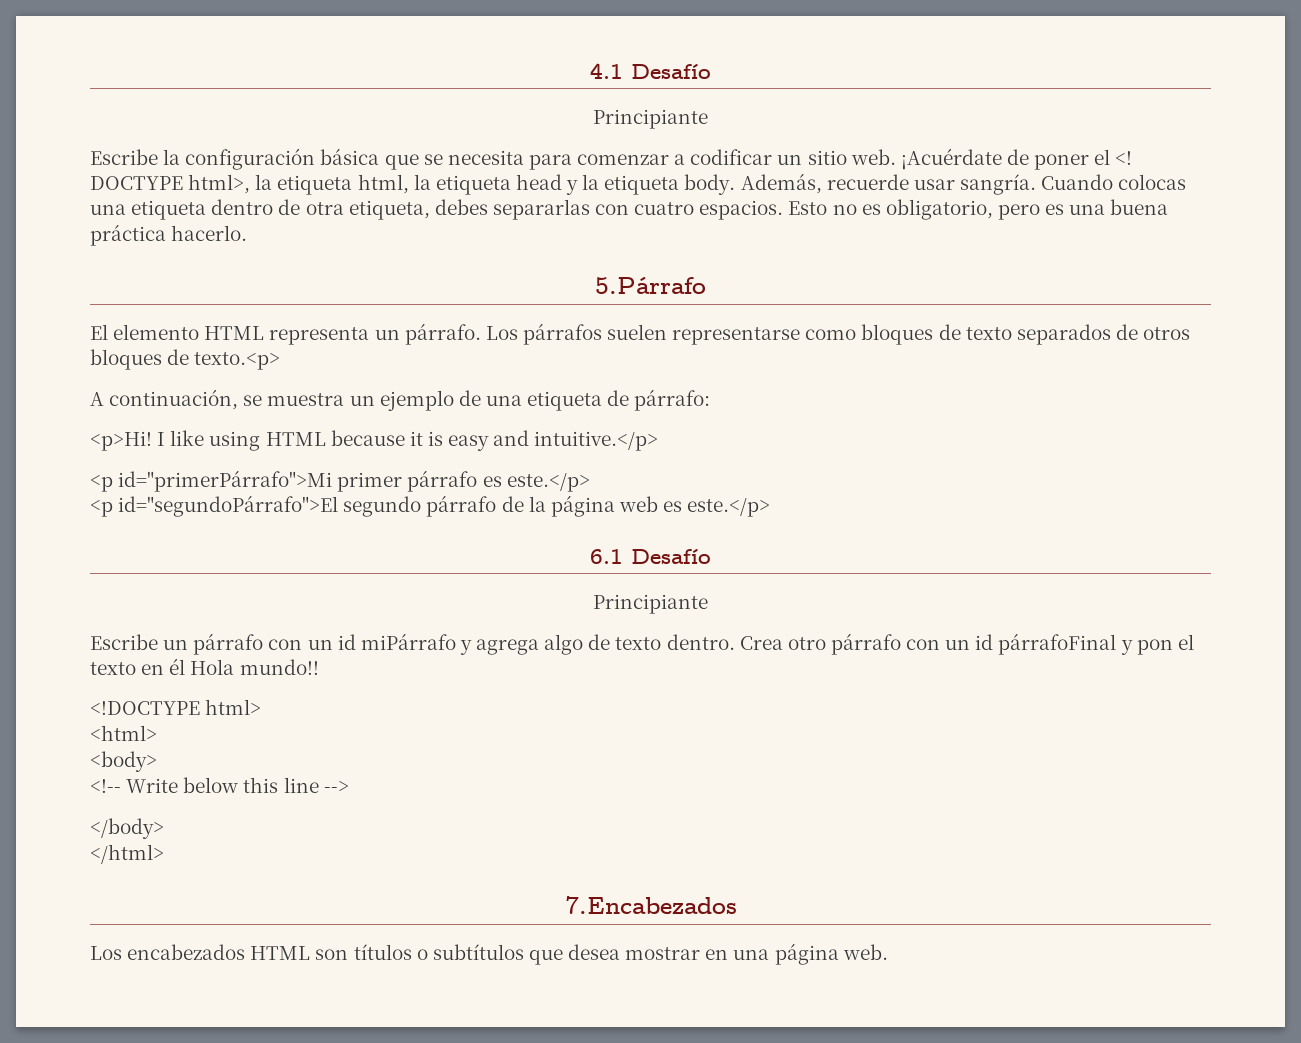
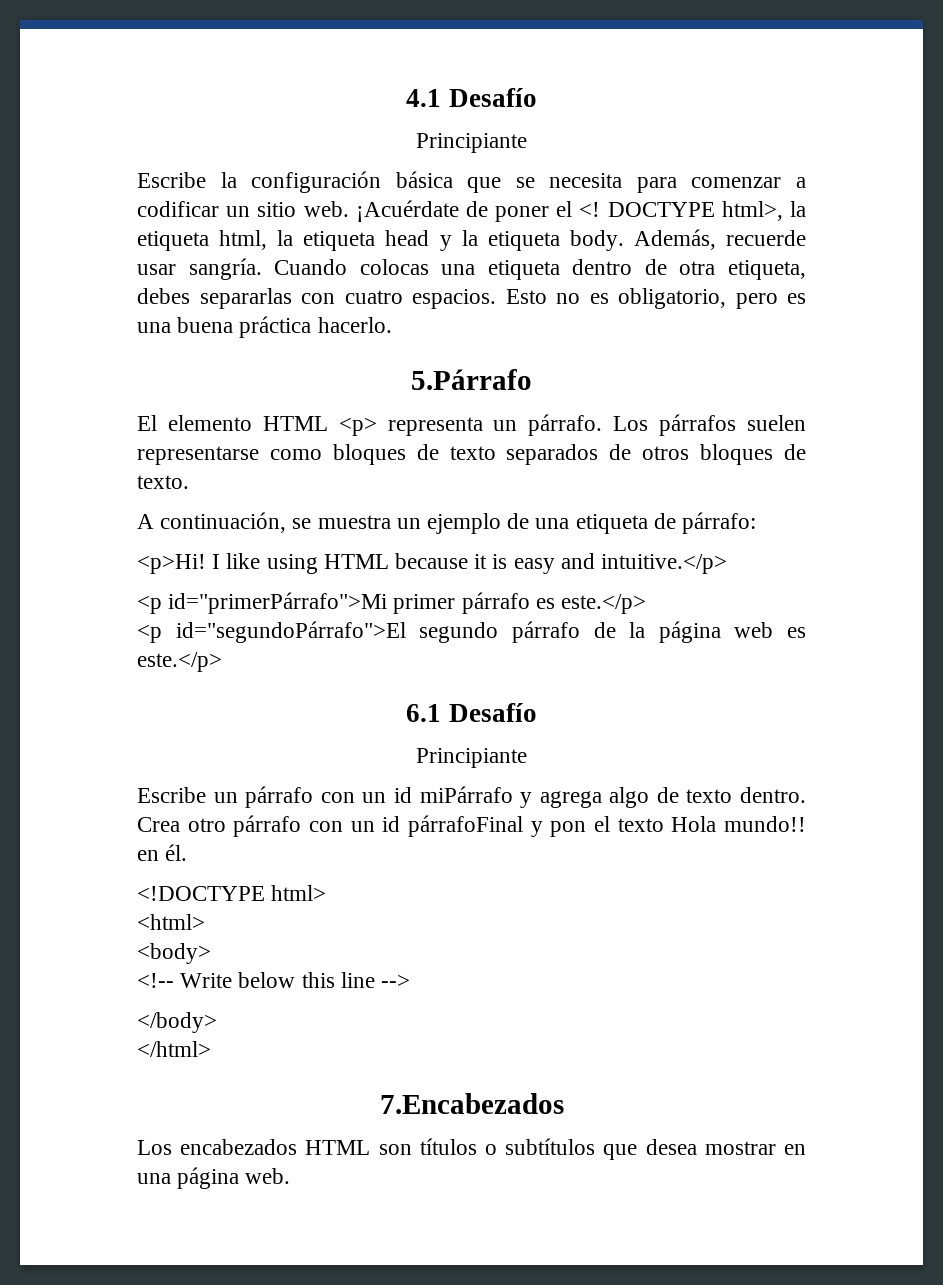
(265, 333) none -> [338,417,377,436] <p>
[194,352,281,370] texto.<p> -> [137,475,189,489] texto.
[141,658,186,675] en él -> (664, 825) none
(319, 667) none -> [137,844,188,861] en él.

